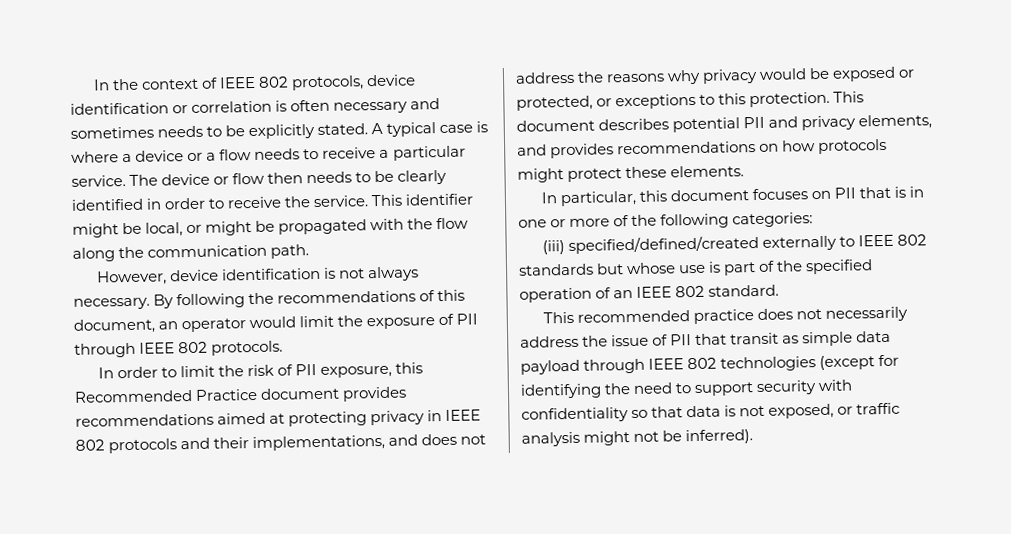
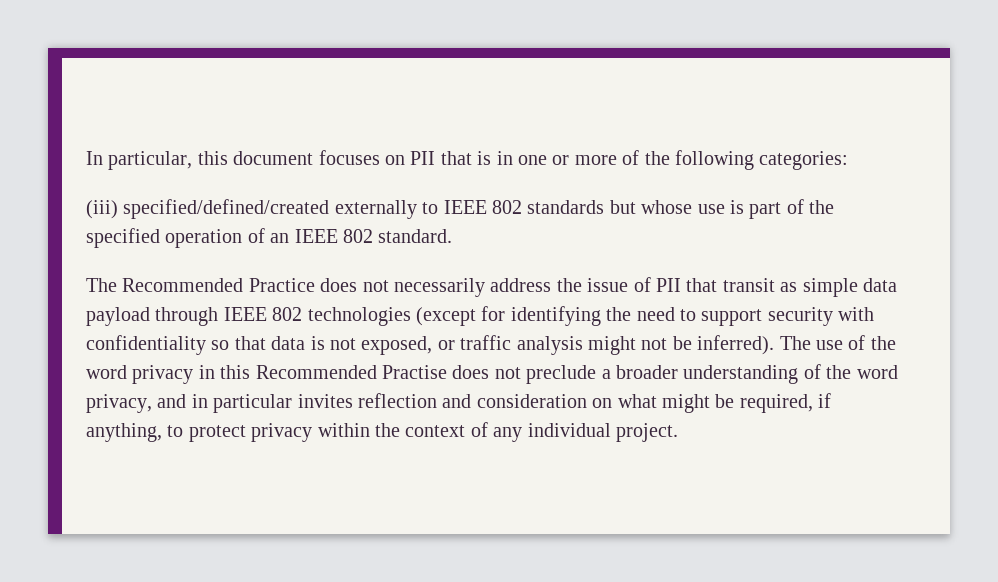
[92,74,416,91] [70,98,441,115] [70,121,489,140] [71,145,466,163] [71,169,448,187] [71,193,475,211] [72,217,470,238] [72,244,310,262] [96,266,419,286] [73,289,466,310] [73,313,479,334] [74,340,284,358] [97,362,423,379] [74,386,408,403] [75,409,482,427] [75,433,487,454] [515,66,916,85] [516,91,865,111] [516,114,933,133] [517,138,888,159] [517,165,745,183] [540,192,557,204] In the context of IEEE 802 protocols, device identification or correlation is often necessary and sometimes needs to be explicitly stated. A typical case is where a device or a flow needs to receive a particular service. The device or flow then needs to be clearly identified in order to receive the service. This identifier might be local, or might be propagated with the flow along the communication path. // However, device identification is not always necessary. By following the recommendations of this document, an operator would limit the exposure of PII through IEEE 802 protocols. // In order to limit the risk of PII exposure, this Recommended Practice document provides recommendations aimed at protecting privacy in IEEE 802 protocols and their implementations, and does not address the reasons why privacy would be exposed or protected, or exceptions to this protection. This document describes potential PII and privacy elements, and provides recommendations on how protocols might protect these elements. // In -> [86,151,103,165] In
[542,309,754,325] This recommended practice -> [86,278,315,292] The Recommended Practice
(754, 437) none -> [779,335,896,350] [86,364,898,384] [86,393,832,413] [86,422,678,442] The use of the word privacy in this Recommended Practise does not preclude a broader understanding of the word privacy, and in particular invites reflection and consideration on what might be required, if anything, to protect privacy within the context of any individual project.

